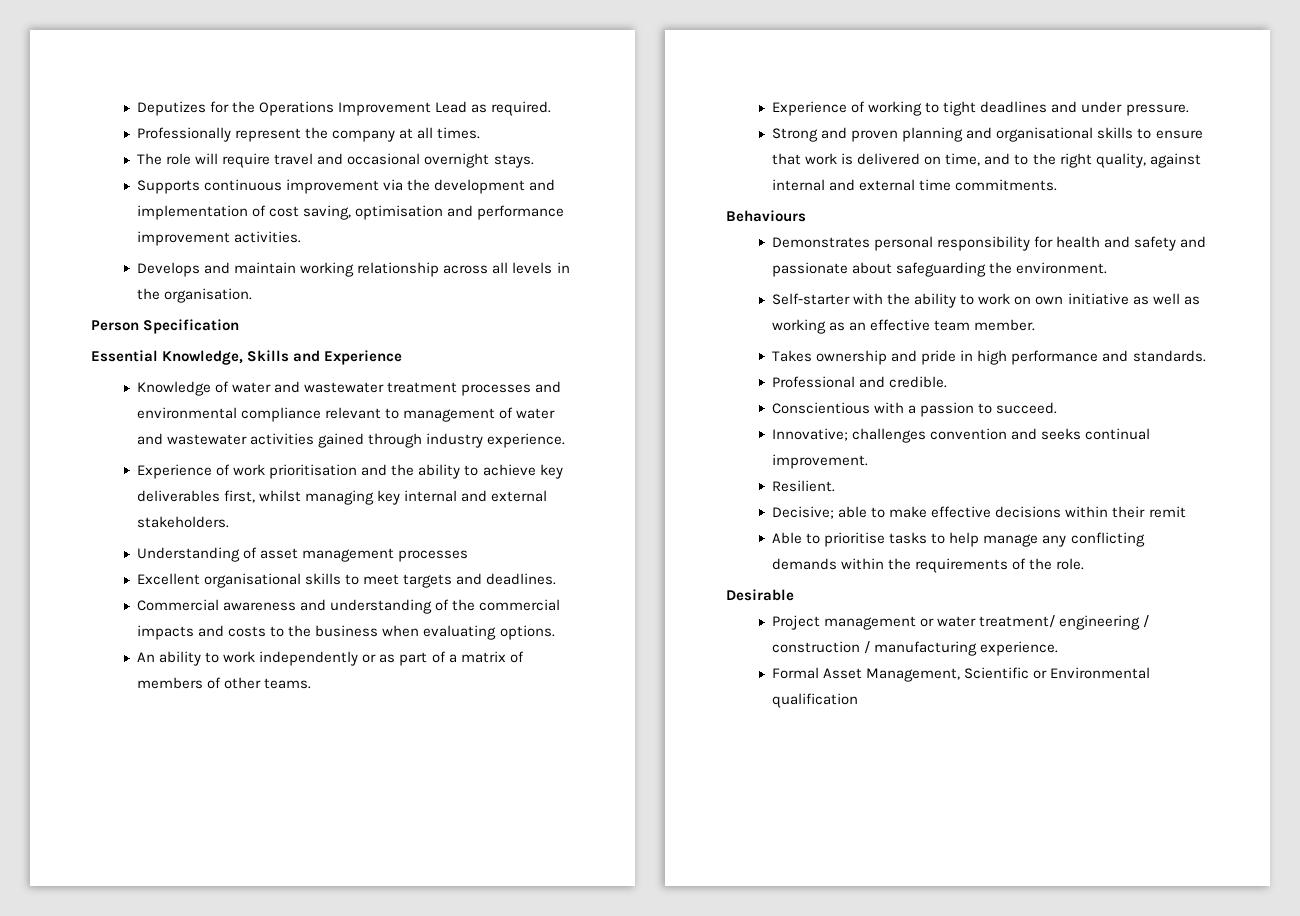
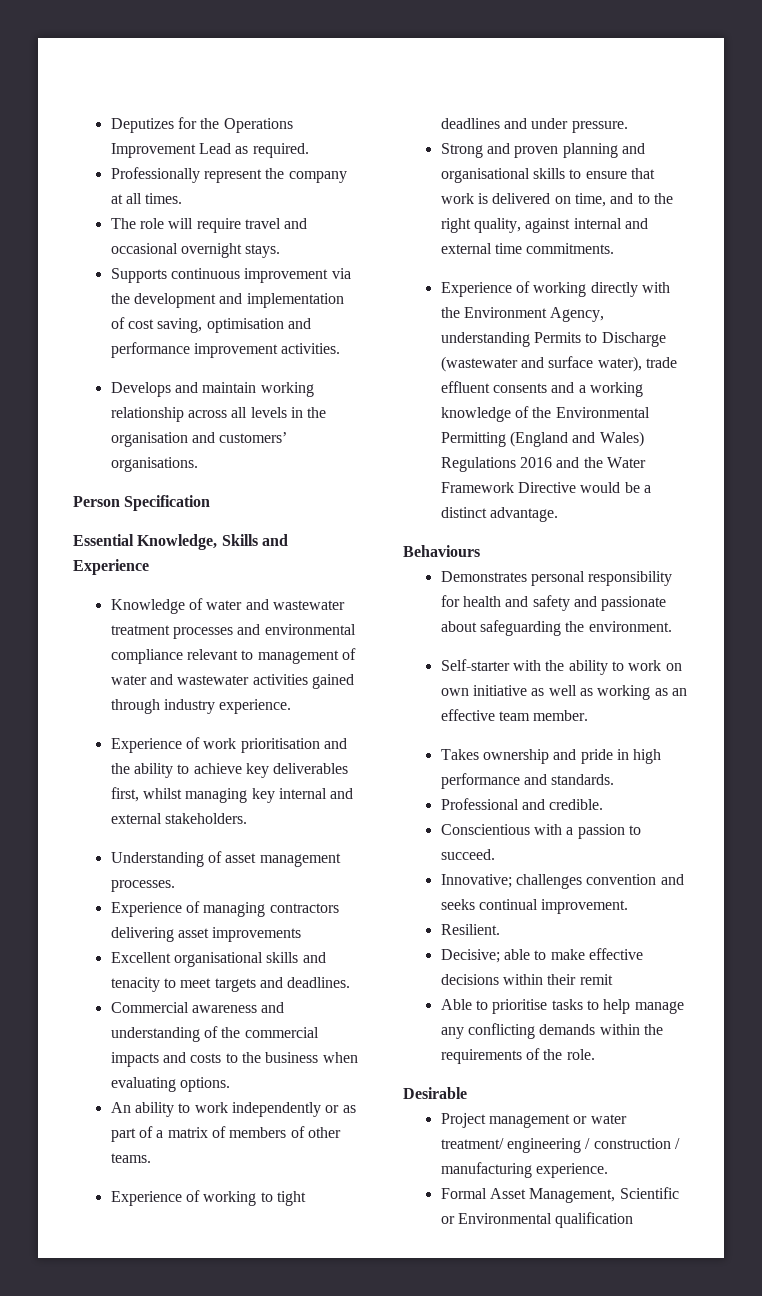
[164,288,253,303] organisation. -> [110,432,288,447] [110,457,198,472] organisation and customers’ organisations.
[398,550,469,562] processes -> [110,880,175,892] [110,901,339,917] [110,927,302,942] processes. // Experience of managing contractors delivering asset improvements
(342, 579) none -> [302,952,326,963] [110,977,160,992] and tenacity
(1058, 185) none -> [440,281,670,297] [440,307,605,322] [440,332,666,347] [440,356,677,372] [440,381,643,397] [440,406,650,422] [440,431,644,447] [440,457,646,472] [440,482,651,493] [440,507,558,522] // Experience of working directly with the Environment Agency, understanding Permits to Discharge (wastewater and surface water), trade effluent consents and a working knowledge of the Environmental Permitting (England and Wales) Regulations 2016 and the Water Framework Directive would be a distinct advantage.

